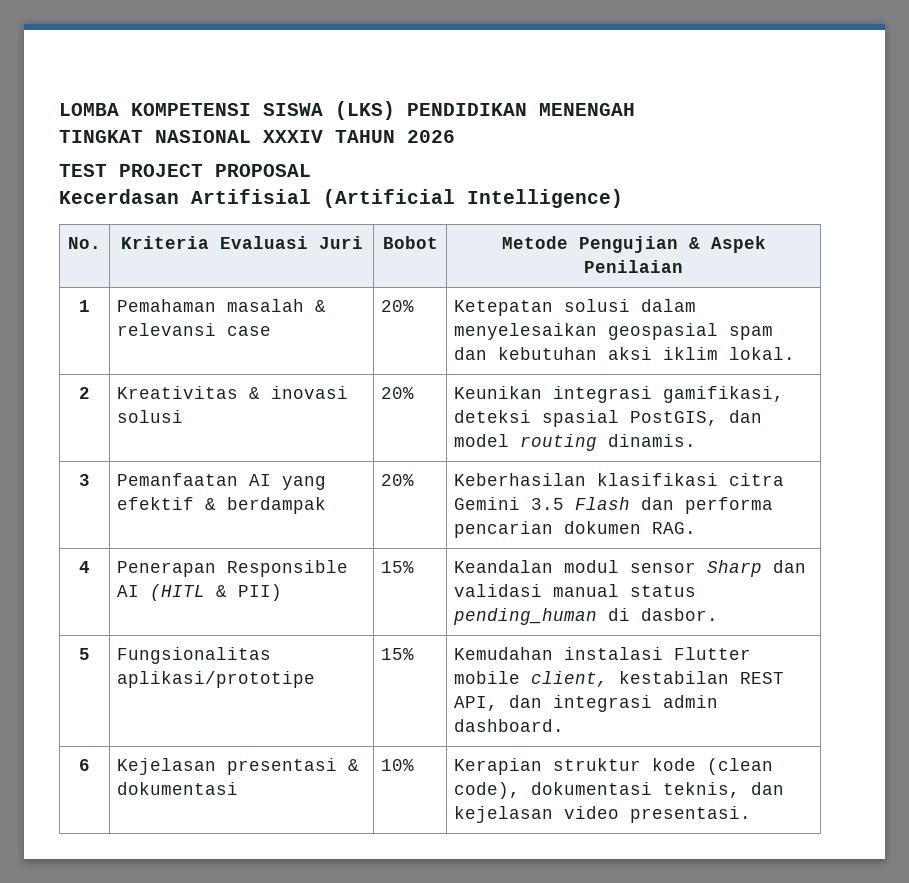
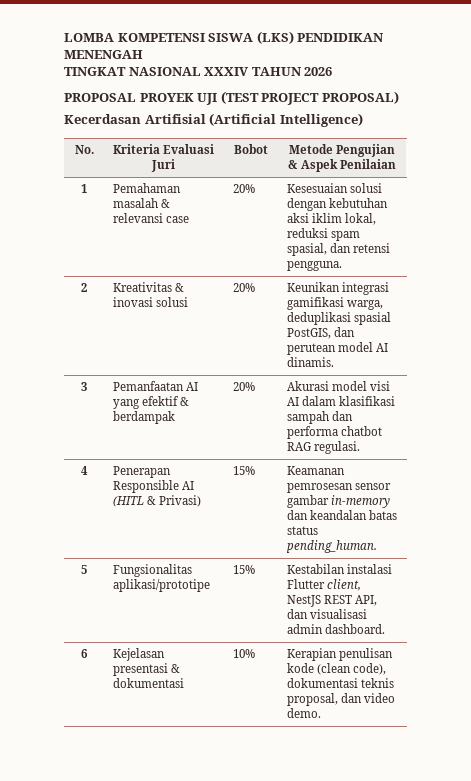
[59,164,311,177] TEST PROJECT PROPOSAL -> [64,91,399,105] PROPOSAL PROYEK UJI (TEST PROJECT PROPOSAL)
[454,299,697,316] [454,323,774,340] [454,347,796,360] Ketepatan solusi dalam menyelesaikan geospasial spam dan kebutuhan aksi iklim lokal. -> [286,183,382,193] [286,198,388,211] [286,213,376,225] [286,228,360,241] [286,243,390,256] [286,261,342,271] Kesesuaian solusi dengan kebutuhan aksi iklim lokal, reduksi spam spasial, dan retensi pengguna.
[663,386,785,403] [454,410,763,427] [454,434,598,451] gamifikasi, deteksi spasial PostGIS, dan model routing -> [286,297,383,310] [286,312,391,325] [286,327,355,339] [286,342,388,355] gamifikasi warga, deduplikasi spasial PostGIS, dan perutean model AI
[454,473,785,486] [454,497,774,514] [454,521,697,538] Keberhasilan klasifikasi citra Gemini 3.5 Flash dan performa pencarian dokumen RAG. -> [286,381,390,391] [286,396,395,406] [286,411,353,424] [286,426,382,439] [286,441,360,454] Akurasi model visi AI dalam klasifikasi sampah dan performa chatbot RAG regulasi.
[238,584,283,601] [381,561,415,573] [454,560,807,577] [454,584,697,597] [453,608,719,625] PII) | 15% | Keandalan modul sensor Sharp dan validasi manual status pending_human di dasbor. -> [158,495,201,507] [232,466,255,475] [286,466,345,475] [286,483,391,493] [286,495,390,508] [286,510,397,520] [286,526,318,535] [285,540,377,553] Privasi) | 15% | Keamanan pemrosesan sensor gambar in-memory dan keandalan batas status pending_human.
[454,647,554,660] Kemudahan -> [286,564,345,574] Kestabilan
[454,671,730,687] mobile client, kestabilan -> [326,579,361,591] [286,595,321,607] client, NestJS
[553,695,653,712] integrasi -> [309,609,367,619] visualisasi
[553,758,642,771] struktur -> [338,648,393,661] penulisan
[663,782,785,798] [454,806,752,823] teknis, dan kejelasan video presentasi. -> [360,678,394,688] [286,693,395,706] [286,708,321,718] teknis proposal, dan video demo.

